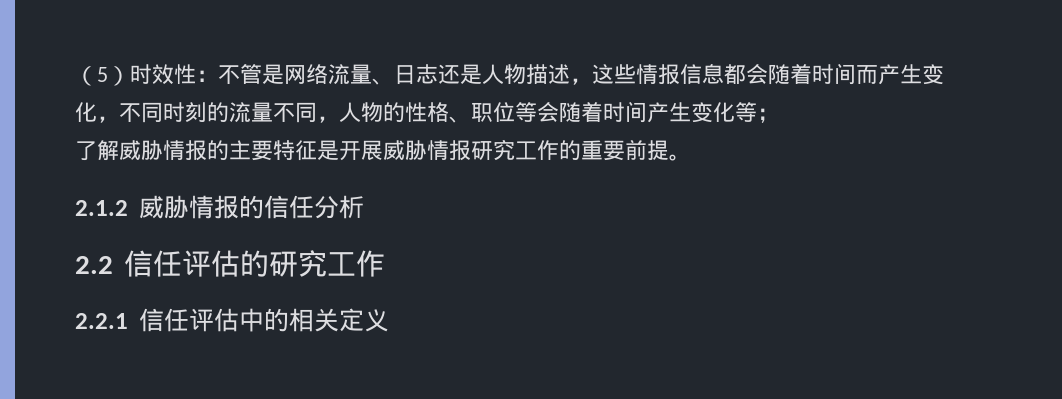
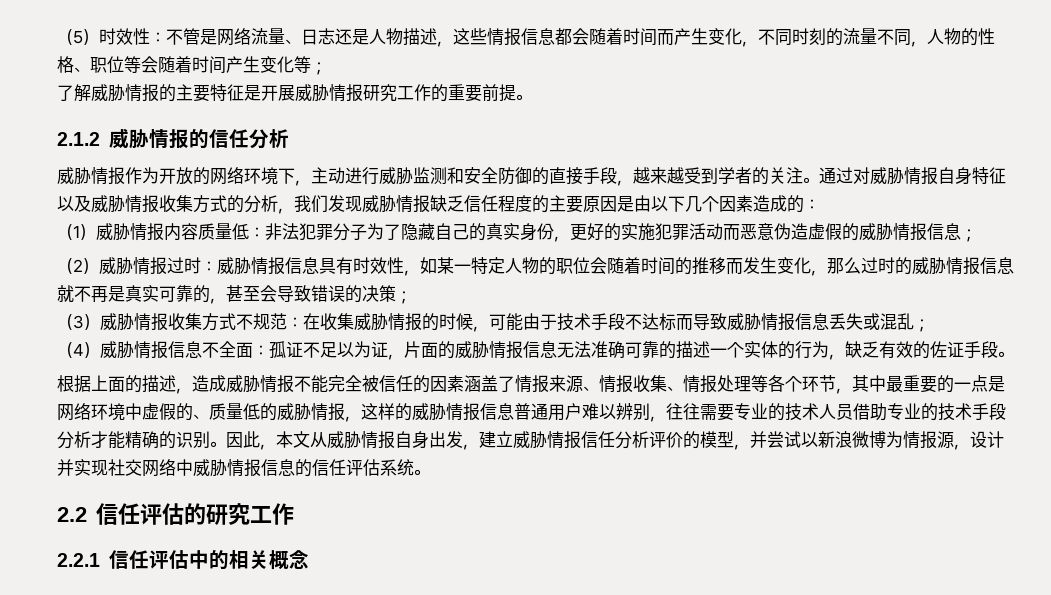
(364, 207) none -> [57,167,1006,186] [57,195,820,214] [57,223,977,242] [57,257,1014,276] [57,285,412,304] [57,313,930,332] [57,341,1014,360] [57,375,1005,394] [57,403,1006,422] [57,431,1004,450] [57,459,430,477] // 威胁情报作为开放的网络环境下，主动进行威胁监测和安全防御的直接手段，越来越受到学者的关注。通过对威胁情报自身特征以及威胁情报收集方式的分析，我们发现威胁情报缺乏信任程度的主要原因是由以下几个因素造成的： // （1）威胁情报内容质量低：非法犯罪分子为了隐藏自己的真实身份，更好的实施犯罪活动而恶意伪造虚假的威胁情报信息； // （2）威胁情报过时：威胁情报信息具有时效性，如某一特定人物的职位会随着时间的推移而发生变化，那么过时的威胁情报信息就不再是真实可靠的，甚至会导致错误的决策； // （3）威胁情报收集方式不规范：在收集威胁情报的时候，可能由于技术手段不达标而导致威胁情报信息丢失或混乱； // （4）威胁情报信息不全面：孤证不足以为证，片面的威胁情报信息无法准确可靠的描述一个实体的行为，缺乏有效的佐证手段。 // 根据上面的描述，造成威胁情报不能完全被信任的因素涵盖了情报来源、情报收集、情报处理等各个环节，其中最重要的一点是网络环境中虚假的、质量低的威胁情报，这样的威胁情报信息普通用户难以辨别，往往需要专业的技术人员借助专业的技术手段分析才能精确的识别。因此，本文从威胁情报自身出发，建立威胁情报信任分析评价的模型，并尝试以新浪微博为情报源，设计并实现社交网络中威胁情报信息的信任评估系统。
[338,308,389,332] 定义 -> [268,550,309,570] 概念

